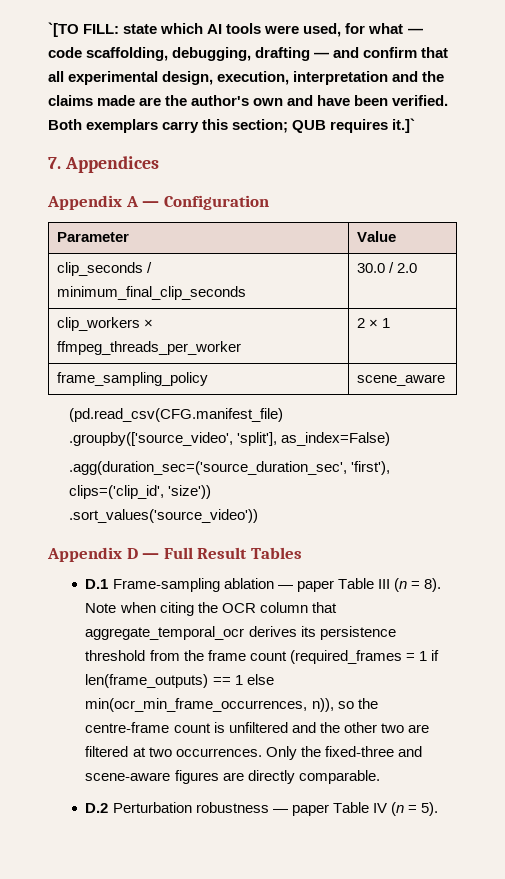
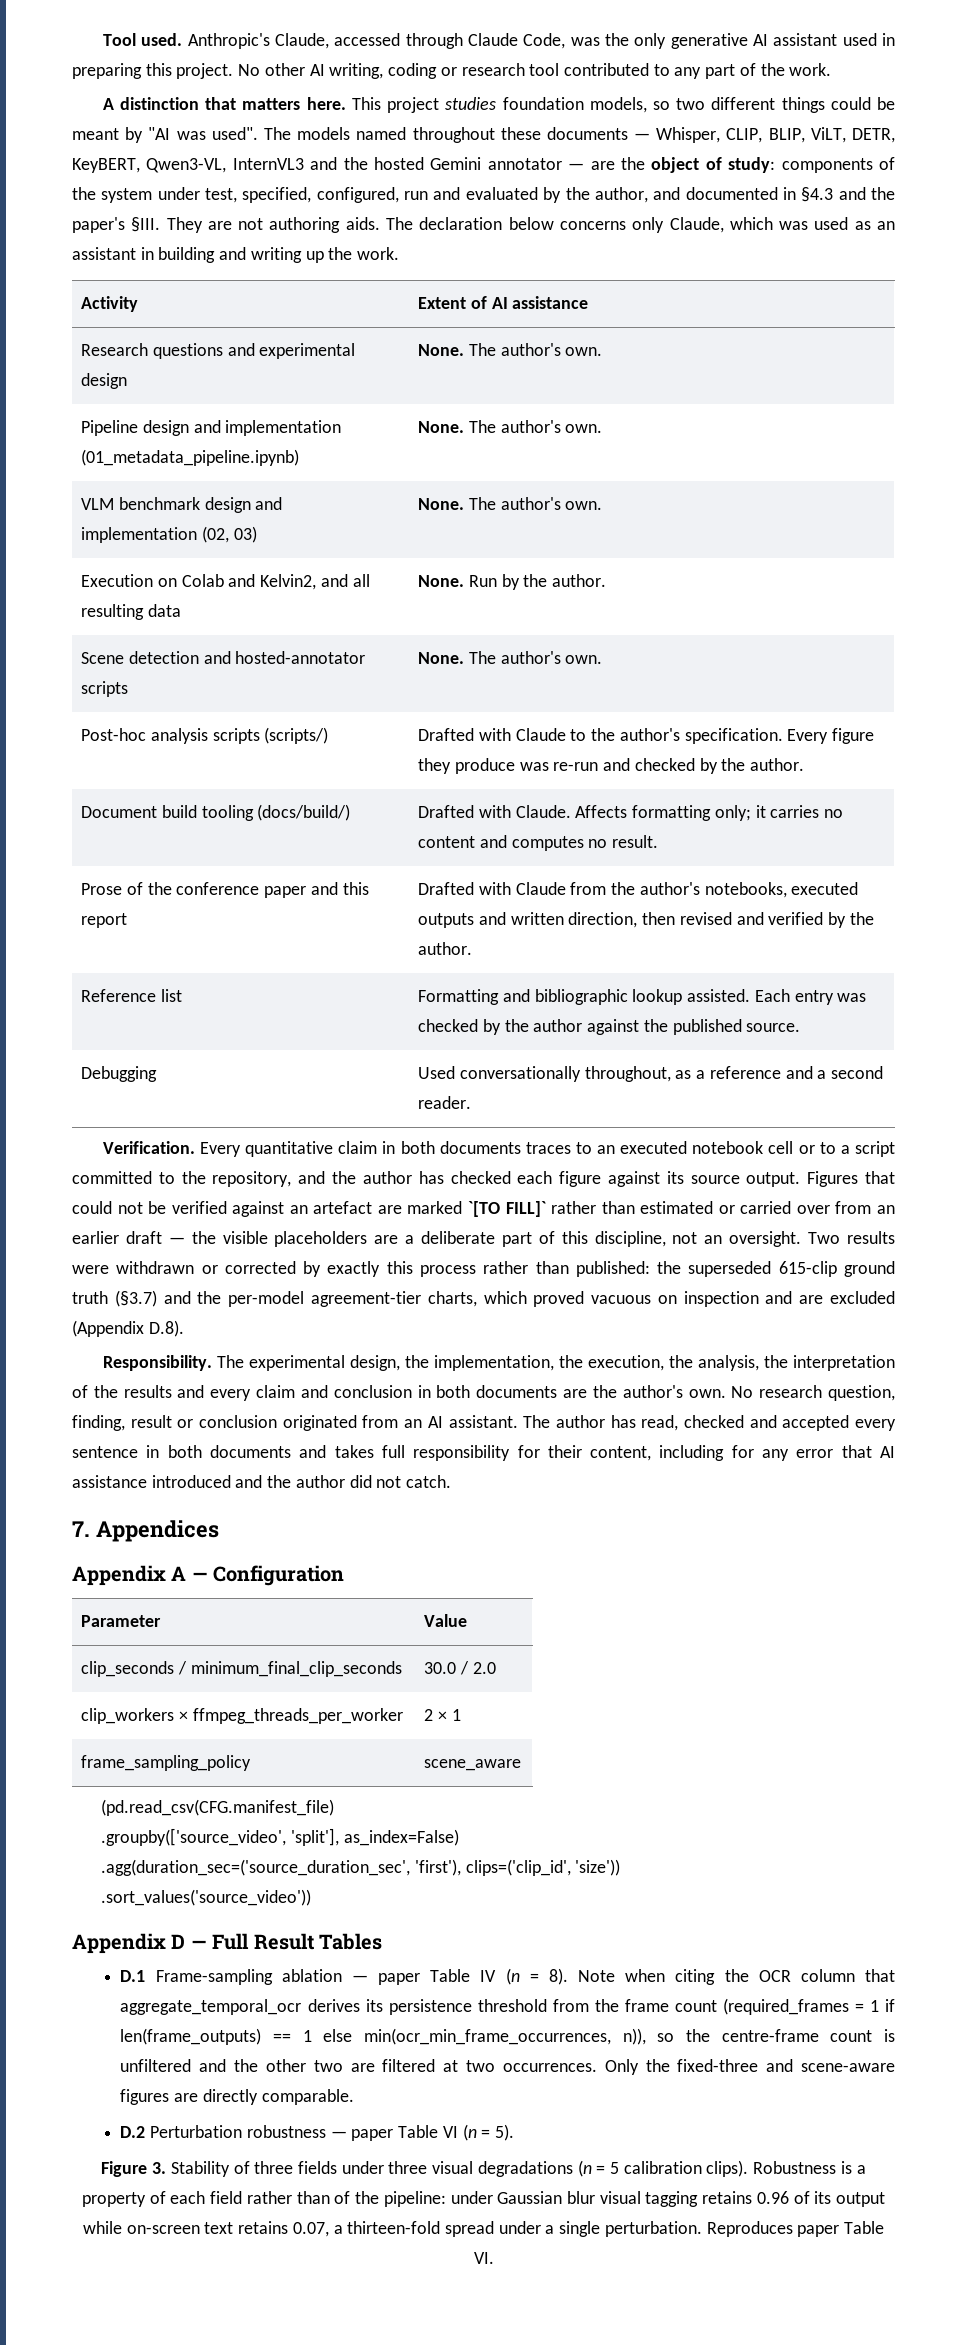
[48,22,423,37] [48,47,449,61] [48,71,445,85] [48,95,449,106] [48,118,416,133] `[TO FILL: state which AI tools were used, for what — code scaffolding, debugging, drafting — and confirm that all experimental design, execution, interpretation and the claims made are the author's own and have been verified. Both exemplars carry this section; QUB requires it.]` -> [102,33,895,49] [72,63,832,79] [102,97,895,113] [72,127,895,143] [72,157,895,173] [72,187,896,203] [72,217,895,233] [72,247,400,263] [81,296,139,312] [418,296,589,309] [81,343,356,359] [81,373,128,389] [418,343,603,356] [81,420,342,436] [81,449,300,466] [418,420,603,433] [81,497,283,513] [81,526,257,543] [418,497,603,510] [81,574,370,590] [81,604,181,620] [418,574,607,590] [81,651,366,664] [81,681,129,697] [418,651,603,664] [81,727,329,744] [418,728,875,744] [418,758,805,774] [81,804,351,821] [418,805,844,821] [418,835,659,851] [81,882,369,898] [81,913,128,928] [418,882,859,898] [418,912,874,928] [418,942,473,955] [81,989,182,1002] [418,989,867,1005] [418,1019,801,1035] [81,1066,158,1082] [418,1066,884,1082] [418,1096,472,1109] [102,1141,896,1157] [72,1171,895,1187] [72,1201,895,1217] [72,1231,895,1247] [72,1261,896,1277] [72,1290,896,1307] [72,1320,184,1337] [102,1355,895,1371] [72,1385,896,1401] [72,1415,896,1431] [72,1445,895,1461] [72,1475,452,1488] Tool used. Anthropic's Claude, accessed through Claude Code, was the only generative AI assistant used in preparing this project. No other AI writing, coding or research tool contributed to any part of the work. // A distinction that matters here. This project studies foundation models, so two different things could be meant by "AI was used". The models named throughout these documents — Whisper, CLIP, BLIP, ViLT, DETR, KeyBERT, Qwen3-VL, InternVL3 and the hosted Gemini annotator — are the object of study: components of the system under test, specified, configured, run and evaluated by the author, and documented in §4.3 and the paper's §III. They are not authoring aids. The declaration below concerns only Claude, which was used as an assistant in building and writing up the work. // Activity | Extent of AI assistance // Research questions and experimental design | None. The author's own. // Pipeline design and implementation (01_metadata_pipeline.ipynb) | None. The author's own. // VLM benchmark design and implementation (02, 03) | None. The author's own. // Execution on Colab and Kelvin2, and all resulting data | None. Run by the author. // Scene detection and hosted-annotator scripts | None. The author's own. // Post-hoc analysis scripts (scripts/) | Drafted with Claude to the author's specification. Every figure they produce was re-run and checked by the author. // Document build tooling (docs/build/) | Drafted with Claude. Affects formatting only; it carries no content and computes no result. // Prose of the conference paper and this report | Drafted with Claude from the author's notebooks, executed outputs and written direction, then revised and verified by the author. // Reference list | Formatting and bibliographic lookup assisted. Each entry was checked by the author against the published source. // Debugging | Used conversationally throughout, as a reference and a second reader. // Verification. Every quantitative claim in both documents traces to an executed notebook cell or to a script committed to the repository, and the author has checked each figure against its source output. Figures that could not be verified against an artefact are marked `[TO FILL]` rather than estimated or carried over from an earlier draft — the visible placeholders are a deliberate part of this discipline, not an oversight. Two results were withdrawn or corrected by exactly this process rather than published: the superseded 615-clip ground truth (§3.7) and the per-model agreement-tier charts, which proved vacuous on inspection and are excluded (Appendix D.8). // Responsibility. The experimental design, the implementation, the execution, the analysis, the interpretation of the results and every claim and conclusion in both documents are the author's own. No research question, finding, result or conclusion originated from an AI assistant. The author has read, checked and accepted every sentence in both documents and takes full responsibility for their content, including for any error that AI assistance introduced and the author did not catch.
[377,579,390,589] III -> [480,1970,497,1982] IV
[372,803,387,813] IV -> [442,2126,458,2138] VI
(438, 809) none -> [101,2160,866,2177] [81,2191,886,2207] [82,2221,885,2237] [473,2252,494,2264] // Figure 3. Stability of three fields under three visual degradations (n = 5 calibration clips). Robustness is a property of each field rather than of the pipeline: under Gaussian blur visual tagging retains 0.96 of its output while on-screen text retains 0.07, a thirteen-fold spread under a single perturbation. Reproduces paper Table VI.

